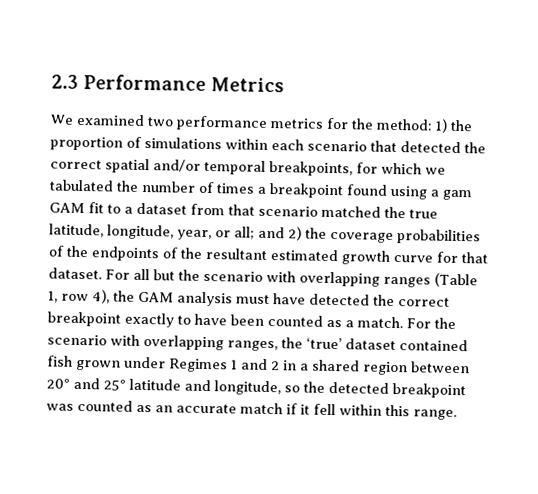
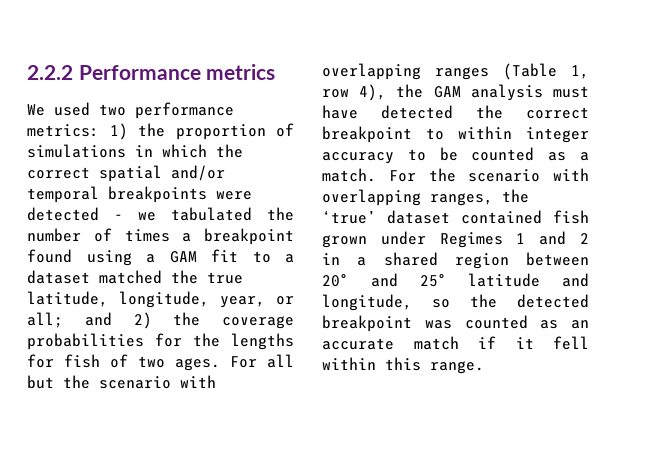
[51,74,284,93] 2.3 Performance Metrics -> [27,64,276,80] 2.2.2 Performance metrics
[76,113,145,126] examined -> [54,102,90,116] used
[270,117,433,131] metrics for the method: -> [27,124,99,137] metrics:
[225,138,461,154] within each scenario that detected -> [135,144,207,158] in which
[269,160,422,177] breakpoints, for which -> [108,186,252,203] [27,207,123,221] breakpoints were detected -
[442,189,472,201] gam -> (155, 258) none
[190,203,318,217] from that scenario -> (90, 277) none
[48,245,488,265] [48,267,102,280] of the endpoints of the resultant estimated growth curve for that dataset. -> [155,333,294,350] [27,354,220,371] for the lengths for fish of two ages.
[124,312,264,328] exactly to have been -> [426,126,589,143] [322,147,458,164] to within integer accuracy to be

